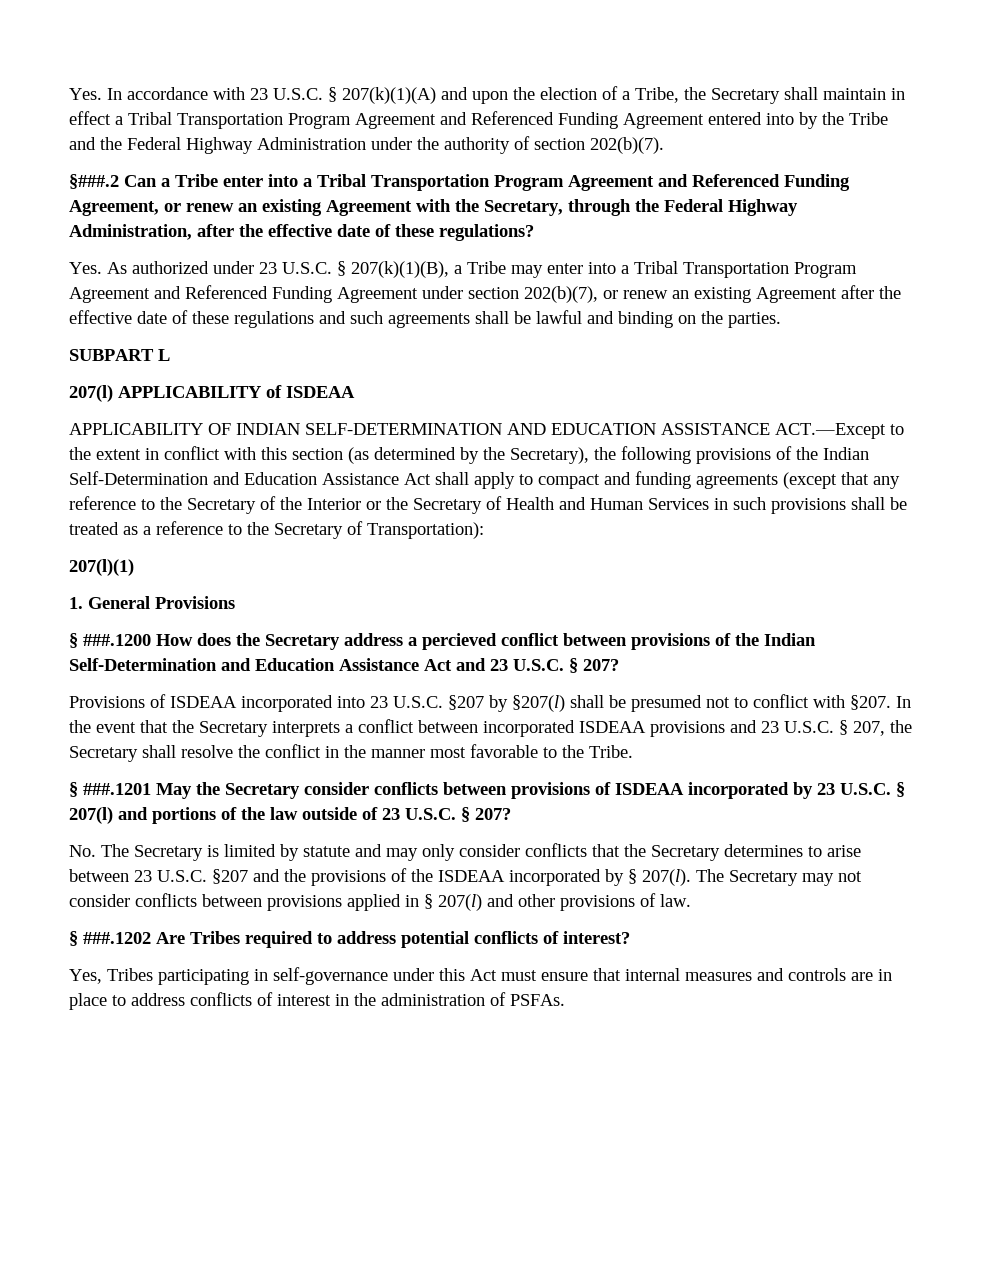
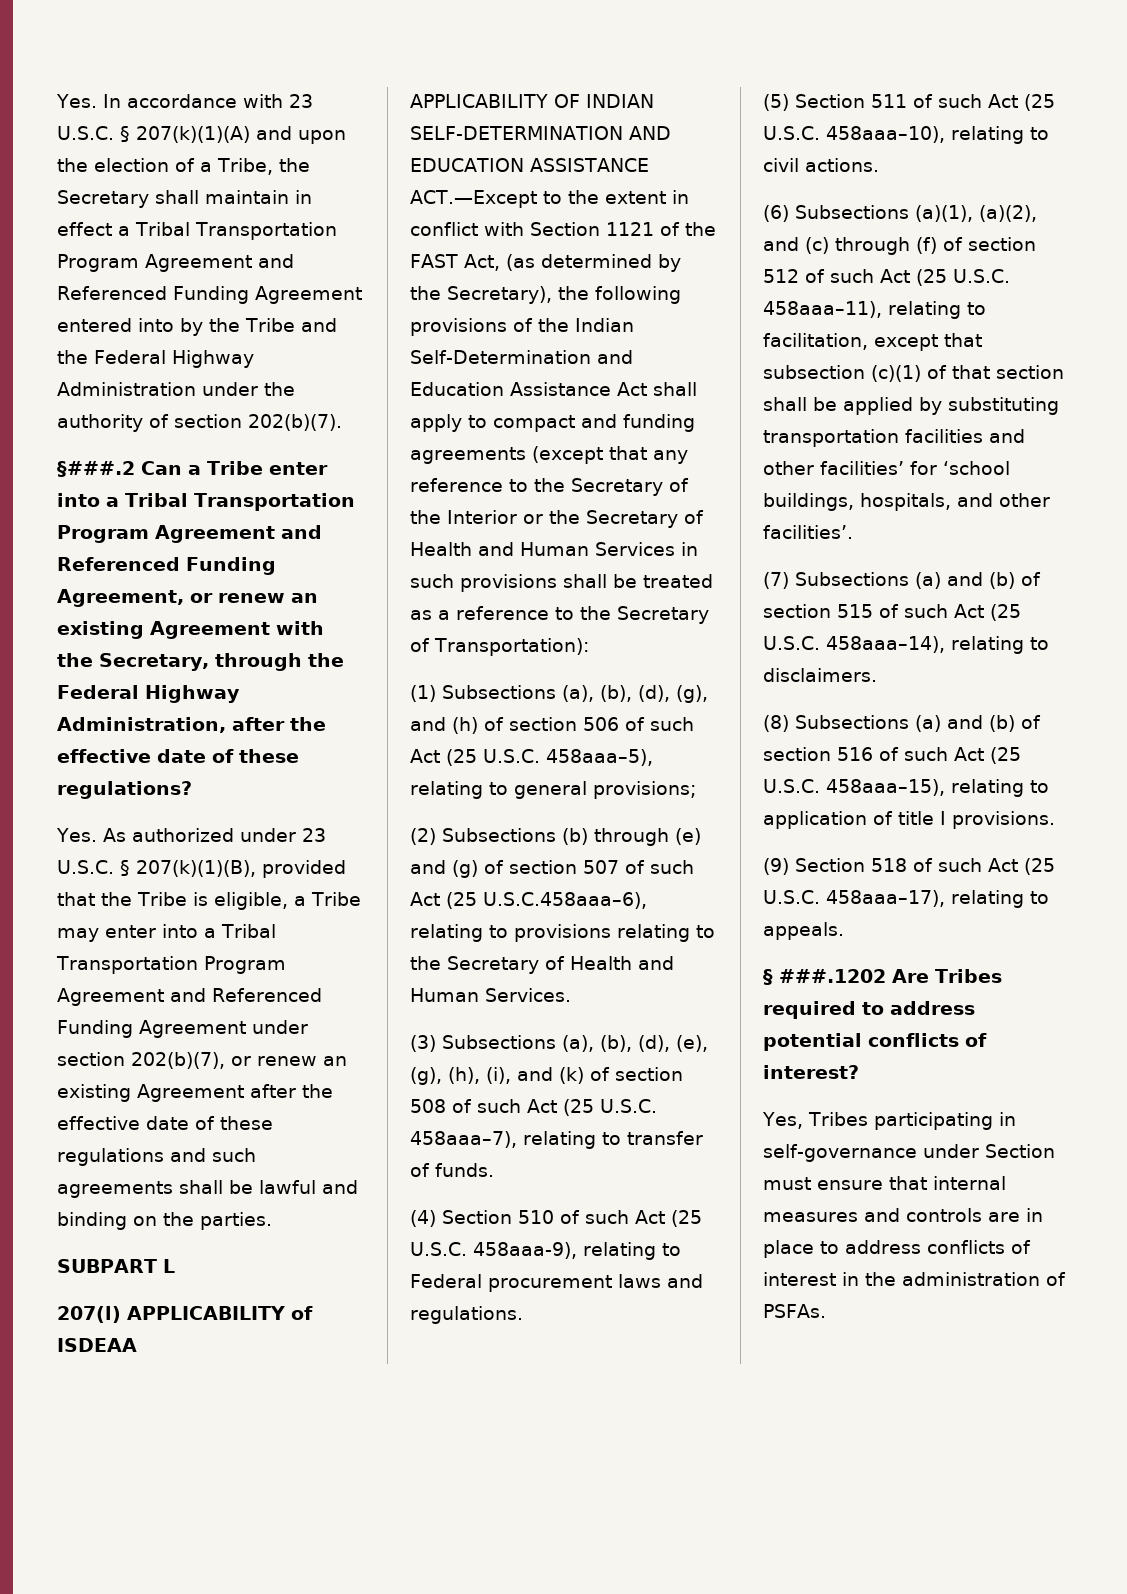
(449, 269) none -> [262,860,346,878] [57,892,288,910] provided that the Tribe is eligible,
[261,447,343,460] this section -> [530,222,716,236] [410,254,500,271] Section 1121 of the FAST Act,
[69,559,134,576] [69,596,235,609] [69,633,816,650] [69,658,619,673] [69,694,911,712] [69,719,912,737] [69,744,633,762] [69,782,905,799] [69,807,511,824] [69,843,861,861] [69,868,862,886] [69,893,691,911] 207(l)(1) // 1. General Provisions // § ###.1200 How does the Secretary address a percieved conflict between provisions of the Indian Self-Determination and Education Assistance Act and 23 U.S.C. § 207? // Provisions of ISDEAA incorporated into 23 U.S.C. §207 by §207(l) shall be presumed not to conflict with §207. In the event that the Secretary interprets a conflict between incorporated ISDEAA provisions and 23 U.S.C. § 207, the Secretary shall resolve the conflict in the manner most favorable to the Tribe. // § ###.1201 May the Secretary consider conflicts between provisions of ISDEAA incorporated by 23 U.S.C. § 207(l) and portions of the law outside of 23 U.S.C. § 207? // No. The Secretary is limited by statute and may only consider conflicts that the Secretary determines to arise between 23 U.S.C. §207 and the provisions of the ISDEAA incorporated by § 207(l). The Secretary may not consider conflicts between provisions applied in § 207(l) and other provisions of law. -> [410,685,708,703] [410,717,694,734] [410,749,653,766] [410,781,696,799] [410,828,701,846] [410,860,694,878] [410,892,647,909] [410,924,715,942] [410,956,674,974] [410,988,571,1002] [410,1035,708,1052] [410,1067,683,1085] [410,1099,657,1116] [410,1131,703,1149] [410,1163,494,1177] [410,1210,702,1227] [410,1242,681,1260] [410,1274,703,1292] [410,1306,523,1324] [763,94,1055,111] [763,126,1049,144] [763,158,879,172] [763,205,1037,222] [763,237,1036,255] [763,269,1010,286] [763,301,986,319] [763,333,982,351] [763,365,1064,382] [763,397,1059,415] [763,429,1025,447] [763,461,1010,475] [763,493,1050,511] [763,525,853,539] [763,572,1041,589] [763,604,1021,621] [763,636,1049,654] [763,668,877,682] [763,715,1041,732] [763,747,1021,764] [763,779,1049,797] [763,811,1055,829] [763,858,1055,875] [763,890,1049,908] [763,922,844,940] (1) Subsections (a), (b), (d), (g), and (h) of section 506 of such Act (25 U.S.C. 458aaa–5), relating to general provisions; // (2) Subsections (b) through (e) and (g) of section 507 of such Act (25 U.S.C.458aaa–6), relating to provisions relating to the Secretary of Health and Human Services. // (3) Subsections (a), (b), (d), (e), (g), (h), (i), and (k) of section 508 of such Act (25 U.S.C. 458aaa–7), relating to transfer of funds. // (4) Section 510 of such Act (25 U.S.C. 458aaa-9), relating to Federal procurement laws and regulations. // (5) Section 511 of such Act (25 U.S.C. 458aaa–10), relating to civil actions. // (6) Subsections (a)(1), (a)(2), and (c) through (f) of section 512 of such Act (25 U.S.C. 458aaa–11), relating to facilitation, except that subsection (c)(1) of that section shall be applied by substituting transportation facilities and other facilities’ for ‘school buildings, hospitals, and other facilities’. // (7) Subsections (a) and (b) of section 515 of such Act (25 U.S.C. 458aaa–14), relating to disclaimers. // (8) Subsections (a) and (b) of section 516 of such Act (25 U.S.C. 458aaa–15), relating to application of title I provisions. // (9) Section 518 of such Act (25 U.S.C. 458aaa–17), relating to appeals.
[439,968,497,981] this Act -> [984,1144,1055,1158] Section

